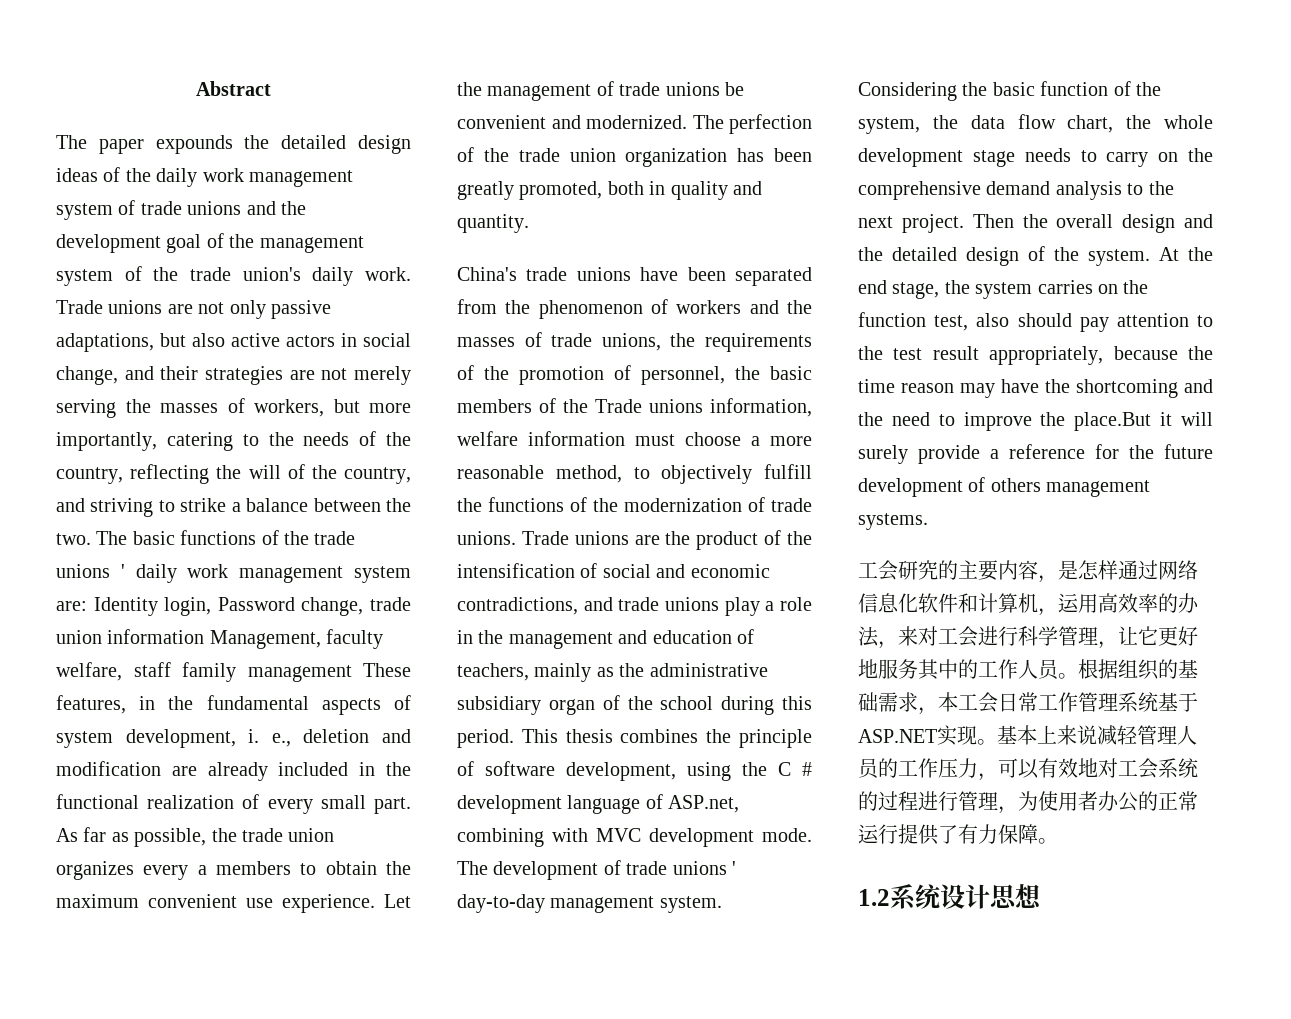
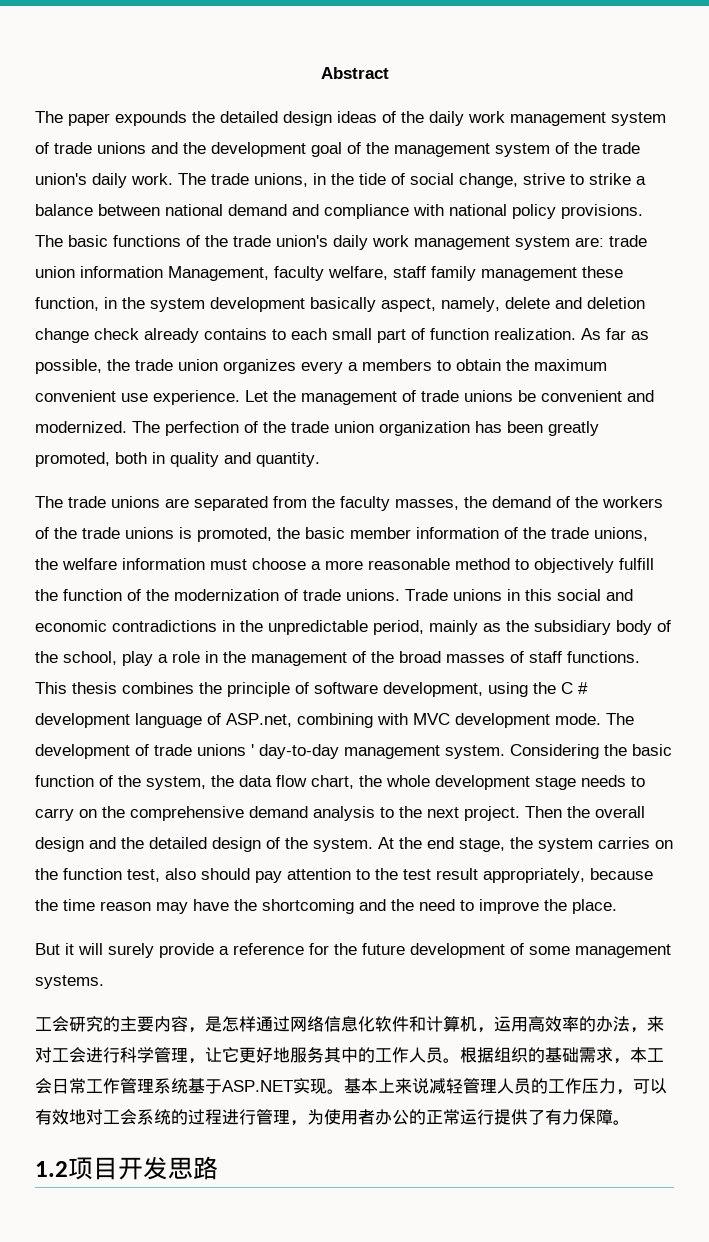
[56,300,331,319] [56,333,411,352] [56,366,411,385] [56,398,411,418] [56,431,411,451] [56,464,411,484] [56,498,154,517] Trade unions are not only passive adaptations, but also active actors in social change, and their strategies are not merely serving the masses of workers, but more importantly, catering to the needs of the country, reflecting the will of the country, and striving -> [178,173,565,188] The trade unions, in the tide of social change, strive
[386,498,411,512] [56,533,91,545] the two. -> [165,204,643,219] national demand and compliance with national policy provisions.
[56,564,125,578] unions ' -> [276,235,328,247] union's
[93,597,364,616] Identity login, Password change, -> (604, 242) none
[363,663,411,677] [56,695,411,715] [56,729,411,748] [56,761,412,781] [56,794,411,814] These features, in the fundamental aspects of system development, i. e., deletion and modification are already included in the functional realization of every small part. -> [582,266,623,278] [35,297,645,312] [35,328,576,343] these function, in the system development basically aspect, namely, delete and deletion change check already contains to each small part of function realization.
[457,267,726,281] China's trade unions have been -> [35,496,189,508] The trade unions are
[538,299,812,319] [457,332,812,352] [457,365,812,385] [457,398,812,417] phenomenon of workers and the masses of trade unions, the requirements of the promotion of personnel, the basic members of the Trade unions information, -> [340,496,663,511] [35,527,648,542] [35,558,58,570] faculty masses, the demand of the workers of the trade unions is promoted, the basic member information of the trade unions, the
[555,465,622,483] method, -> [455,558,510,570] method
[488,497,564,512] functions -> [63,589,122,601] function
[634,530,812,550] [457,563,770,578] [457,597,719,615] are the product of the intensification of social and economic contradictions, and trade unions -> [507,589,633,601] [35,620,671,635] [35,651,117,665] in this social and economic contradictions in the unpredictable period, mainly as the subsidiary body of the school,
[618,629,754,644] [457,663,768,682] [457,695,812,715] [457,729,514,748] and education of teachers, mainly as the administrative subsidiary organ of the school during this period. -> [352,651,640,663] of the broad masses of staff functions.
[1074,412,1152,431] place.But -> [572,899,617,914] [35,943,60,955] place. // But
[990,478,1041,492] others -> [529,946,570,955] some
[890,884,1042,910] 系统设计思想 -> [68,1156,218,1180] 项目开发思路

